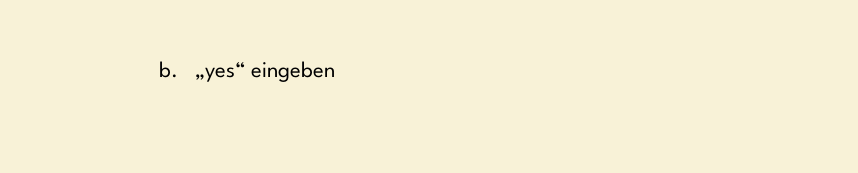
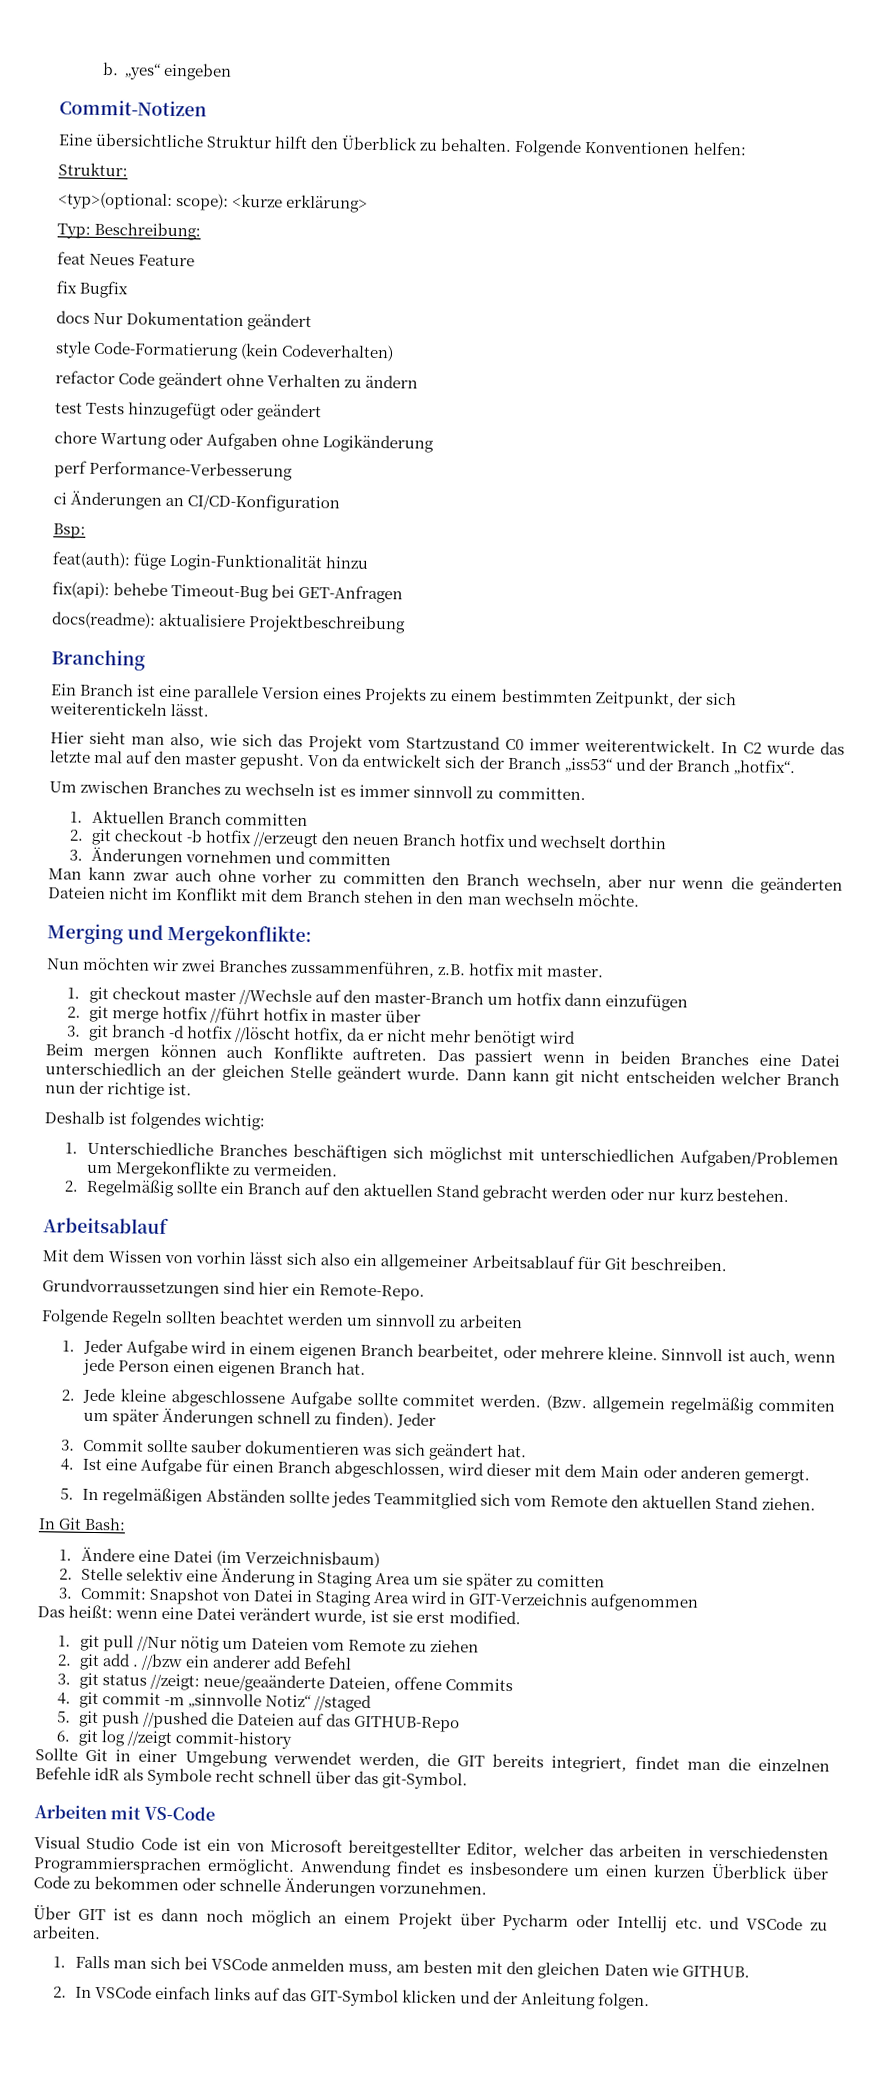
(336, 71) none -> [59,99,207,117] [58,132,747,157] [58,162,128,177] [58,191,369,213] [57,221,202,241] [57,251,196,267] [56,280,129,299] [56,310,313,332] [55,340,395,362] [55,370,419,390] [55,401,323,422] [54,431,435,453] [54,460,294,481] [53,490,341,513] [53,523,86,539] [52,551,370,573] [52,581,404,604] [51,611,407,634] [51,649,146,671] [50,683,737,709] [49,701,210,717] [50,731,845,755] [50,750,796,776] [49,780,586,801] [70,809,309,827] [69,828,668,850] [69,846,392,867] [48,866,843,895] [48,886,640,907] [47,923,313,948] [47,957,605,978] [67,986,689,1012] [67,1005,422,1024] [67,1024,577,1048] [45,1043,840,1067] [45,1061,841,1086] [45,1080,193,1099] [44,1110,266,1131] [65,1140,839,1169] [86,1160,339,1179] [64,1178,789,1203] [43,1216,169,1235] [42,1248,727,1272] [42,1278,426,1301] [41,1308,524,1329] [62,1338,836,1366] [81,1357,367,1378] [61,1387,835,1415] [82,1407,437,1429] [61,1438,528,1461] [60,1457,810,1485] [60,1487,816,1511] [38,1517,127,1531] [59,1546,381,1569] [59,1567,606,1591] [58,1586,700,1612] [37,1604,521,1625] [58,1634,480,1653] [57,1653,353,1671] [57,1672,514,1693] [57,1691,373,1713] [57,1710,461,1733] [56,1729,293,1749] [35,1748,830,1773] [35,1766,469,1790] [34,1804,215,1821] [34,1835,829,1860] [33,1856,829,1880] [33,1875,488,1898] [33,1905,828,1933] [32,1925,101,1940] [53,1955,750,1980] [53,1985,651,2011] // Commit-Notizen // Eine übersichtliche Struktur hilft den Überblick zu behalten. Folgende Konventionen helfen: // Struktur: // <typ>(optional: scope): <kurze erklärung> // Typ: Beschreibung: // feat Neues Feature // fix Bugfix // docs Nur Dokumentation geändert // style Code-Formatierung (kein Codeverhalten) // refactor Code geändert ohne Verhalten zu ändern // test Tests hinzugefügt oder geändert // chore Wartung oder Aufgaben ohne Logikänderung // perf Performance-Verbesserung // ci Änderungen an CI/CD-Konfiguration // Bsp: // feat(auth): füge Login-Funktionalität hinzu // fix(api): behebe Timeout-Bug bei GET-Anfragen // docs(readme): aktualisiere Projektbeschreibung // Branching // Ein Branch ist eine parallele Version eines Projekts zu einem bestimmten Zeitpunkt, der sich weiterentickeln lässt. // Hier sieht man also, wie sich das Projekt vom Startzustand C0 immer weiterentwickelt. In C2 wurde das letzte mal auf den master gepusht. Von da entwickelt sich der Branch „iss53“ und der Branch „hotfix“. // Um zwischen Branches zu wechseln ist es immer sinnvoll zu committen. // 1. Aktuellen Branch committen // 2. git checkout -b hotfix //erzeugt den neuen Branch hotfix und wechselt dorthin // 3. Änderungen vornehmen und committen // Man kann zwar auch ohne vorher zu committen den Branch wechseln, aber nur wenn die geänderten Dateien nicht im Konflikt mit dem Branch stehen in den man wechseln möchte. // Merging und Mergekonflikte: // Nun möchten wir zwei Branches zussammenführen, z.B. hotfix mit master. // 1. git checkout master //Wechsle auf den master-Branch um hotfix dann einzufügen // 2. git merge hotfix //führt hotfix in master über // 3. git branch -d hotfix //löscht hotfix, da er nicht mehr benötigt wird // Beim mergen können auch Konflikte auftreten. Das passiert wenn in beiden Branches eine Datei unterschiedlich an der gleichen Stelle geändert wurde. Dann kann git nicht entscheiden welcher Branch nun der richtige ist. // Deshalb ist folgendes wichtig: // 1. Unterschiedliche Branches beschäftigen sich möglichst mit unterschiedlichen Aufgaben/Problemen um Mergekonflikte zu vermeiden. // 2. Regelmäßig sollte ein Branch auf den aktuellen Stand gebracht werden oder nur kurz bestehen. // Arbeitsablauf // Mit dem Wissen von vorhin lässt sich also ein allgemeiner Arbeitsablauf für Git beschreiben. // Grundvorraussetzungen sind hier ein Remote-Repo. // Folgende Regeln sollten beachtet werden um sinnvoll zu arbeiten // 1. Jeder Aufgabe wird in einem eigenen Branch bearbeitet, oder mehrere kleine. Sinnvoll ist auch, wenn jede Person einen eigenen Branch hat. // 2. Jede kleine abgeschlossene Aufgabe sollte commitet werden. (Bzw. allgemein regelmäßig commiten um später Änderungen schnell zu finden). Jeder // 3. Commit sollte sauber dokumentieren was sich geändert hat. // 4. Ist eine Aufgabe für einen Branch abgeschlossen, wird dieser mit dem Main oder anderen gemergt. // 5. In regelmäßigen Abständen sollte jedes Teammitglied sich vom Remote den aktuellen Stand ziehen. // In Git Bash: // 1. Ändere eine Datei (im Verzeichnisbaum) // 2. Stelle selektiv eine Änderung in Staging Area um sie später zu comitten // 3. Commit: Snapshot von Datei in Staging Area wird in GIT-Verzeichnis aufgenommen // Das heißt: wenn eine Datei verändert wurde, ist sie erst modified. // 1. git pull //Nur nötig um Dateien vom Remote zu ziehen // 2. git add . //bzw ein anderer add Befehl // 3. git status //zeigt: neue/geaänderte Dateien, offene Commits // 4. git commit -m „sinnvolle Notiz“ //staged // 5. git push //pushed die Dateien auf das GITHUB-Repo // 6. git log //zeigt commit-history // Sollte Git in einer Umgebung verwendet werden, die GIT bereits integriert, findet man die einzelnen Befehle idR als Symbole recht schnell über das git-Symbol. // Arbeiten mit VS-Code // Visual Studio Code ist ein von Microsoft bereitgestellter Editor, welcher das arbeiten in verschiedensten Programmiersprachen ermöglicht. Anwendung findet es insbesondere um einen kurzen Überblick über Code zu bekommen oder schnelle Änderungen vorzunehmen. // Über GIT ist es dann noch möglich an einem Projekt über Pycharm oder Intellij etc. und VSCode zu arbeiten. // 1. Falls man sich bei VSCode anmelden muss, am besten mit den gleichen Daten wie GITHUB. // 2. In VSCode einfach links auf das GIT-Symbol klicken und der Anleitung folgen.

